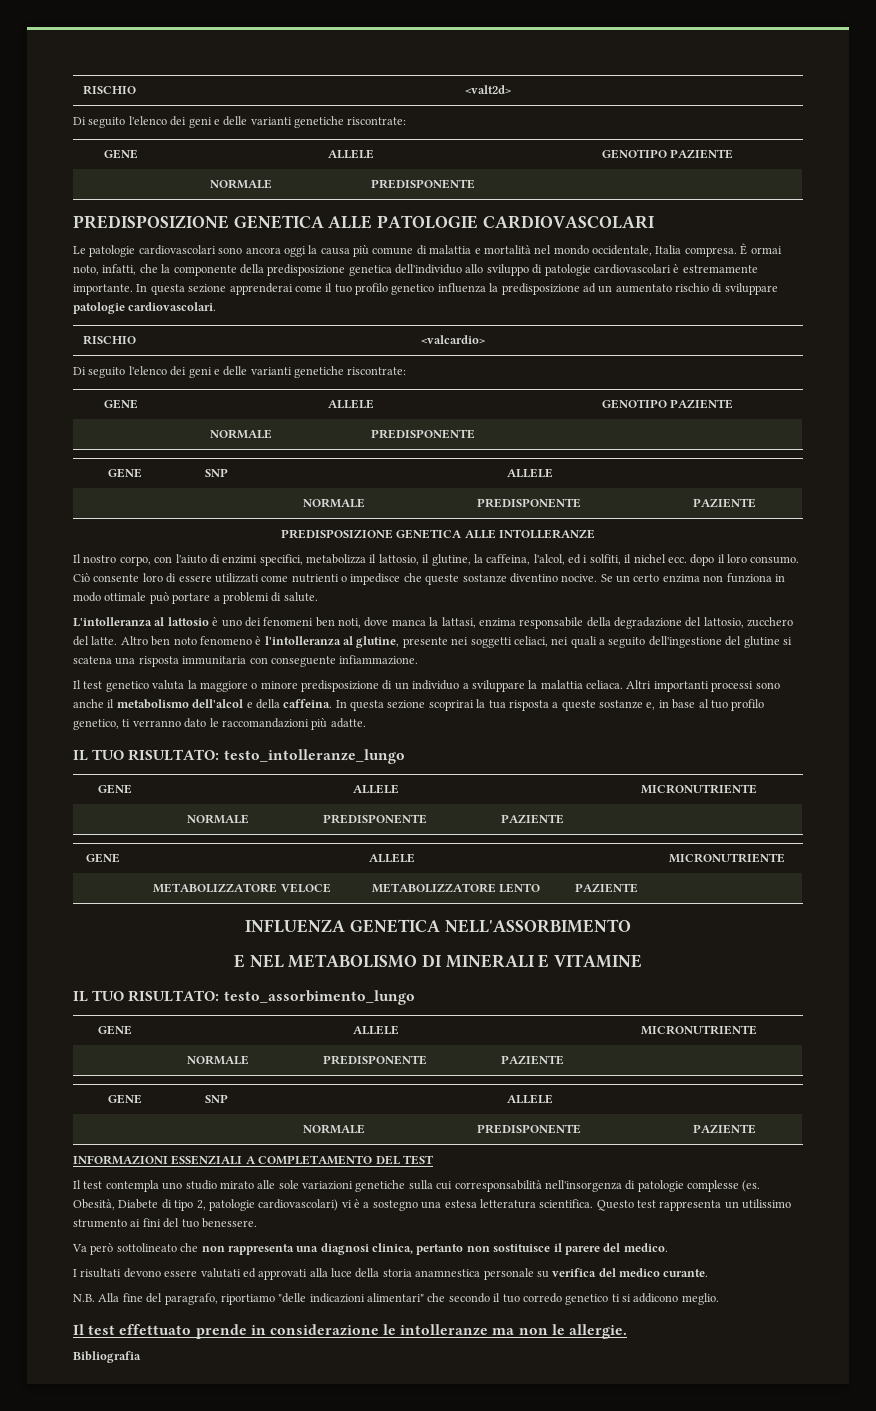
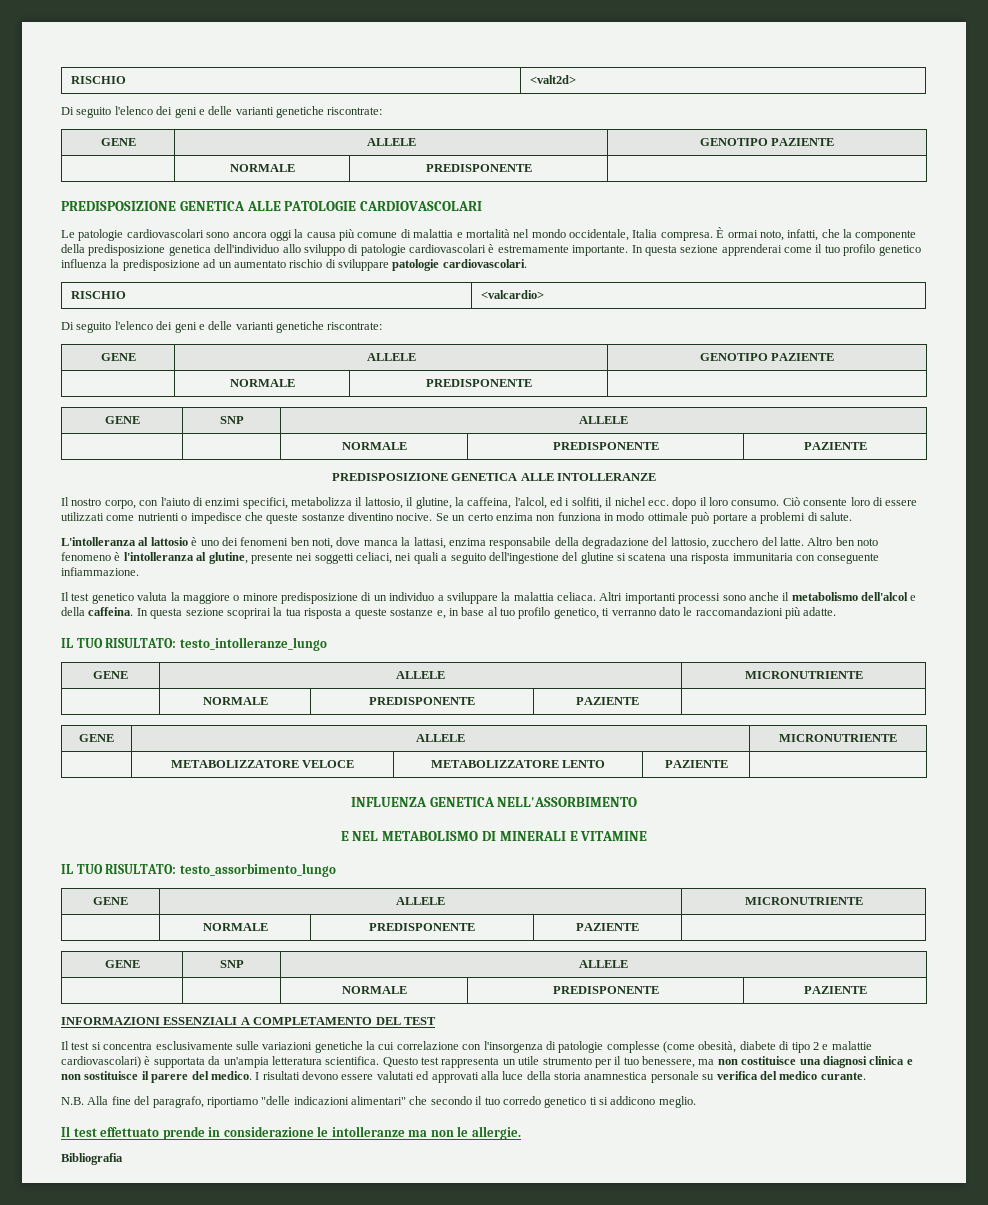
[105,1180,761,1192] [73,1199,477,1211] contempla uno studio mirato alle sole variazioni genetiche sulla cui corresponsabilità nell'insorgenza di patologie complesse (es. Obesità, Diabete di tipo 2, patologie cardiovascolari) vi è a sostegno una estesa -> [91,1041,872,1053] [61,1056,269,1068] si concentra esclusivamente sulle variazioni genetiche la cui correlazione con l'insorgenza di patologie complesse (come obesità, diabete di tipo 2 e malattie cardiovascolari) è supportata da un'ampia
[742,1199,792,1209] [73,1218,257,1228] [72,1243,464,1255] utilissimo strumento ai fini del tuo benessere. // Va però sottolineato che non rappresenta una diagnosi clinica, pertanto -> [518,1056,913,1068] utile strumento per il tuo benessere, ma non costituisce una diagnosi clinica e
(668, 1247) // -> (252, 1075) none

